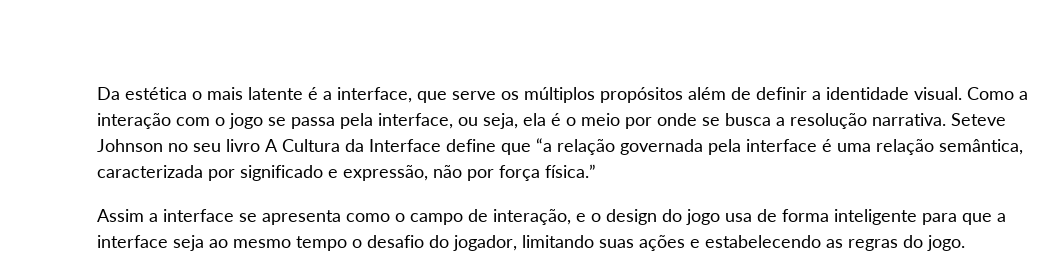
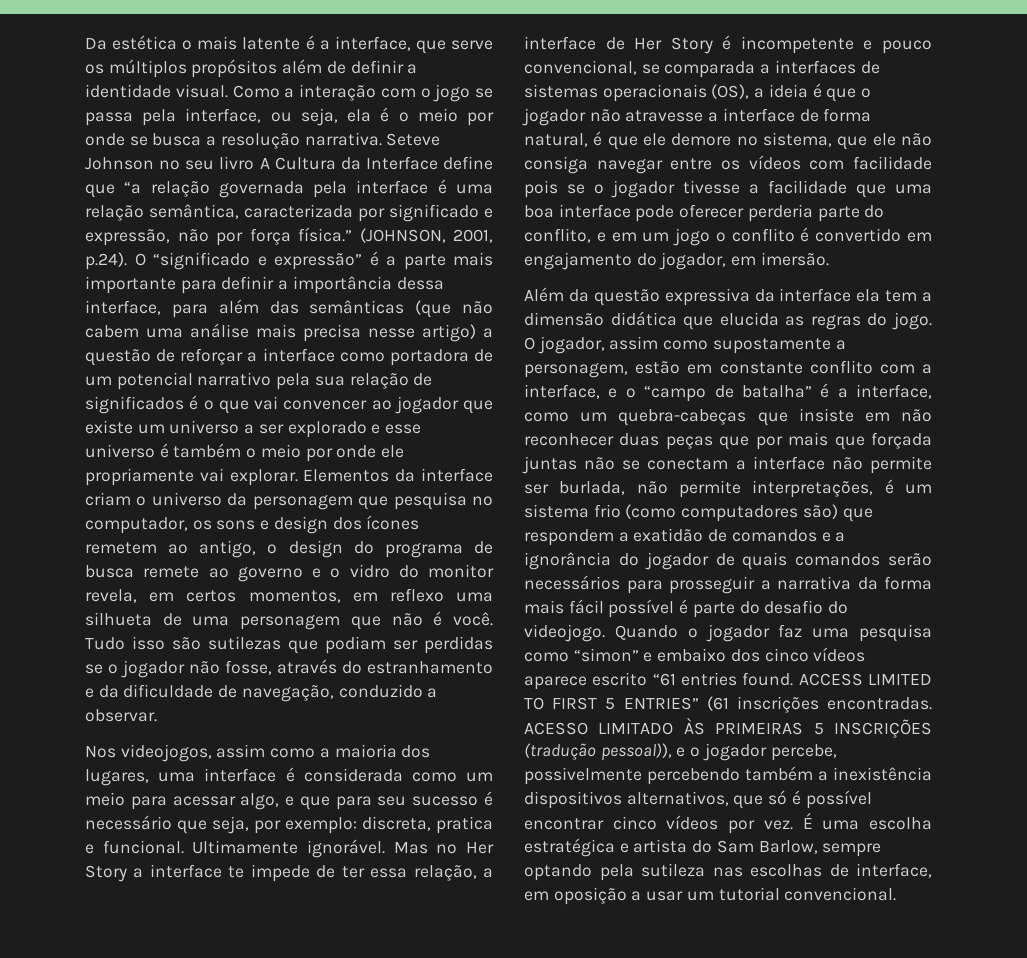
[97,209,1006,225] [97,235,965,251] // Assim a interface se apresenta como o campo de interação, e o design do jogo usa de forma inteligente para que a interface seja ao mesmo tempo o desafio do jogador, limitando suas ações e estabelecendo as regras do jogo. -> [359,228,493,243] [85,251,493,270] [85,276,444,294] [85,299,493,318] [85,323,493,342] [85,348,493,366] [85,372,433,390] [85,395,493,414] [85,420,422,438] [85,443,405,462] [85,468,494,486] [85,492,494,510] [85,515,420,534] [85,540,494,558] [85,564,494,582] [85,588,493,603] [85,611,494,630] [85,636,493,654] [85,659,493,678] [85,684,438,702] [85,709,157,722] [85,744,431,762] [85,767,493,786] [85,791,493,810] [85,815,493,834] [85,839,495,858] [85,864,494,882] [524,35,932,54] [524,60,880,78] [524,83,872,102] [522,108,872,126] [524,131,932,150] [524,155,932,174] [524,180,932,198] [524,204,885,222] [524,227,932,246] [524,252,829,270] [524,287,932,306] [524,311,932,330] [524,336,846,354] [524,360,932,378] [524,383,932,402] [524,408,932,426] [524,432,933,450] [522,456,932,474] [524,479,932,498] [524,504,873,522] [524,528,846,546] [524,552,932,570] [524,575,932,594] [524,599,849,618] [524,624,932,642] [524,647,866,662] [524,672,932,690] [524,696,932,713] [524,717,932,738] [524,743,837,761] [524,766,932,785] [524,790,872,809] [524,812,932,834] [524,838,882,857] [524,863,932,881] [524,887,897,905] (JOHNSON, 2001, p.24). O “significado e expressão” é a parte mais importante para definir a importância dessa interface, para além das semânticas (que não cabem uma análise mais precisa nesse artigo) a questão de reforçar a interface como portadora de um potencial narrativo pela sua relação de significados é o que vai convencer ao jogador que existe um universo a ser explorado e esse universo é também o meio por onde ele propriamente vai explorar. Elementos da interface criam o universo da personagem que pesquisa no computador, os sons e design dos ícones remetem ao antigo, o design do programa de busca remete ao governo e o vidro do monitor revela, em certos momentos, em reflexo uma silhueta de uma personagem que não é você. Tudo isso são sutilezas que podiam ser perdidas se o jogador não fosse, através do estranhamento e da dificuldade de navegação, conduzido a observar. // Nos videojogos, assim como a maioria dos lugares, uma interface é considerada como um meio para acessar algo, e que para seu sucesso é necessário que seja, por exemplo: discreta, pratica e funcional. Ultimamente ignorável. Mas no Her Story a interface te impede de ter essa relação, a interface de Her Story é incompetente e pouco convencional, se comparada a interfaces de sistemas operacionais (OS), a ideia é que o jogador não atravesse a interface de forma natural, é que ele demore no sistema, que ele não consiga navegar entre os vídeos com facilidade pois se o jogador tivesse a facilidade que uma boa interface pode oferecer perderia parte do conflito, e em um jogo o conflito é convertido em engajamento do jogador, em imersão. // Além da questão expressiva da interface ela tem a dimensão didática que elucida as regras do jogo. O jogador, assim como supostamente a personagem, estão em constante conflito com a interface, e o “campo de batalha” é a interface, como um quebra-cabeças que insiste em não reconhecer duas peças que por mais que forçada juntas não se conectam a interface não permite ser burlada, não permite interpretações, é um sistema frio (como computadores são) que respondem a exatidão de comandos e a ignorância do jogador de quais comandos serão necessários para prosseguir a narrativa da forma mais fácil possível é parte do desafio do videojogo. Quando o jogador faz uma pesquisa como “simon” e embaixo dos cinco vídeos aparece escrito “61 entries found. ACCESS LIMITED TO FIRST 5 ENTRIES” (61 inscrições encontradas. ACESSO LIMITADO ÀS PRIMEIRAS 5 INSCRIÇÕES (tradução pessoal)), e o jogador percebe, possivelmente percebendo também a inexistência dispositivos alternativos, que só é possível encontrar cinco vídeos por vez. É uma escolha estratégica e artista do Sam Barlow, sempre optando pela sutileza nas escolhas de interface, em oposição a usar um tutorial convencional.

